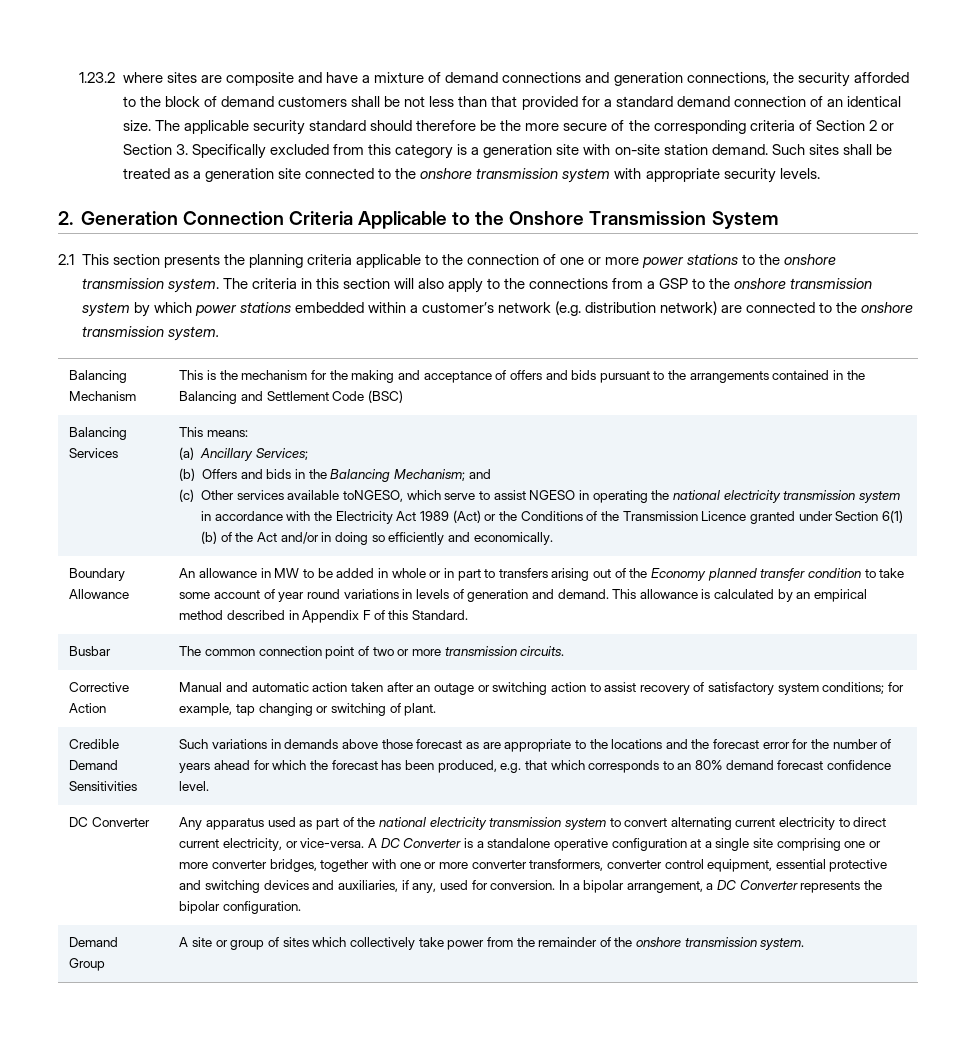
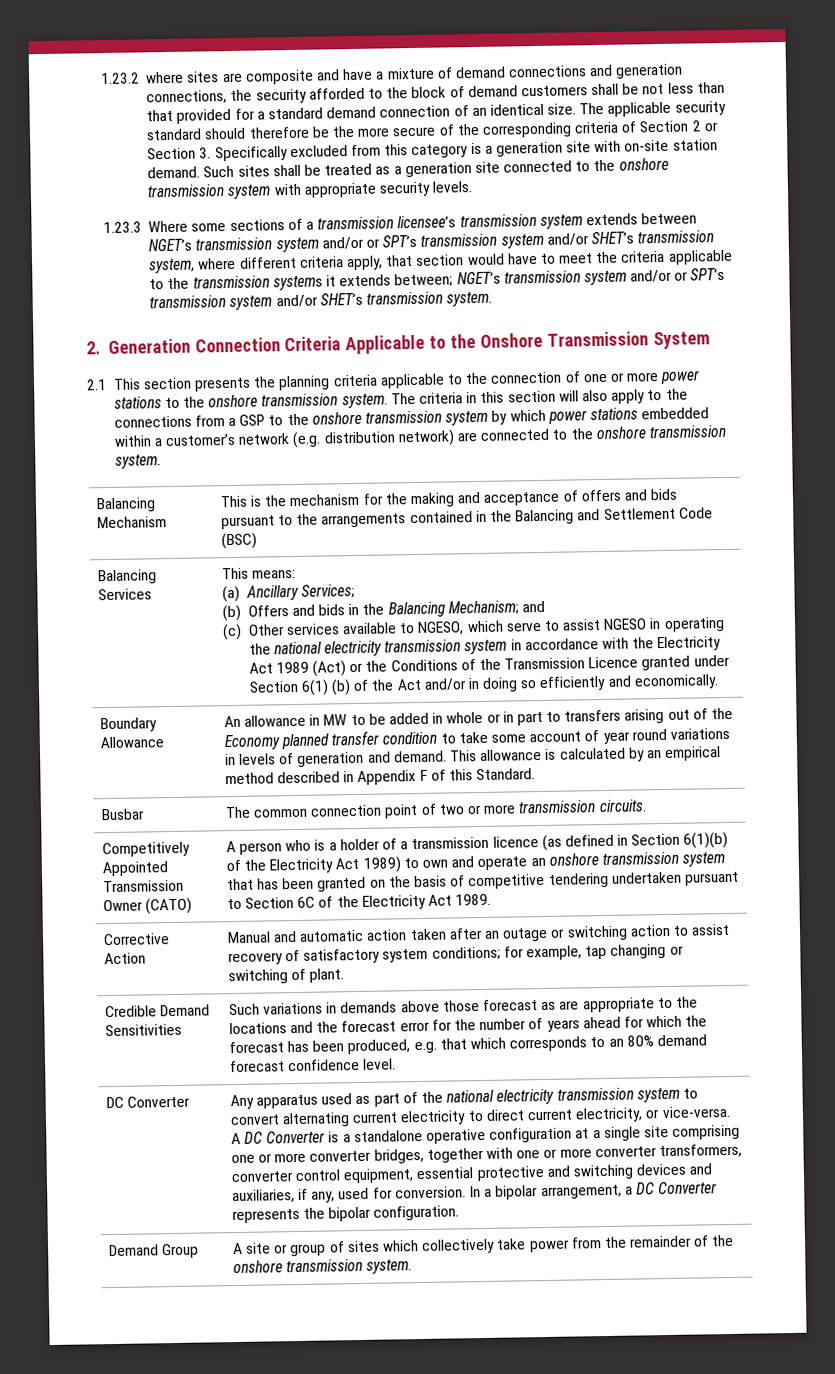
(820, 173) none -> [102,212,698,234] [148,230,715,253] [149,249,733,274] [149,267,726,291] [149,291,493,310] // 1.23.3 Where some sections of a transmission licensee’s transmission system extends between NGET’s transmission system and/or or SPT’s transmission system and/or SHET’s transmission system, where different criteria apply, that section would have to meet the criteria applicable to the transmission systems it extends between; NGET’s transmission system and/or or SPT’s transmission system and/or SHET’s transmission system.
[343,490,404,502] toNGESO, -> [399,621,465,635] to NGESO,
(565, 651) none -> [101,841,190,858] [101,861,169,877] [102,879,184,893] [102,897,193,915] [225,831,729,855] [225,851,726,874] [226,871,739,892] [226,893,492,910] // Competitively Appointed Transmission Owner (CATO) | A person who is a holder of a transmission licence (as defined in Section 6(1)(b) of the Electricity Act 1989) to own and operate an onshore transmission system that has been granted on the basis of competitive tendering undertaken pursuant to Section 6C of the Electricity Act 1989.

